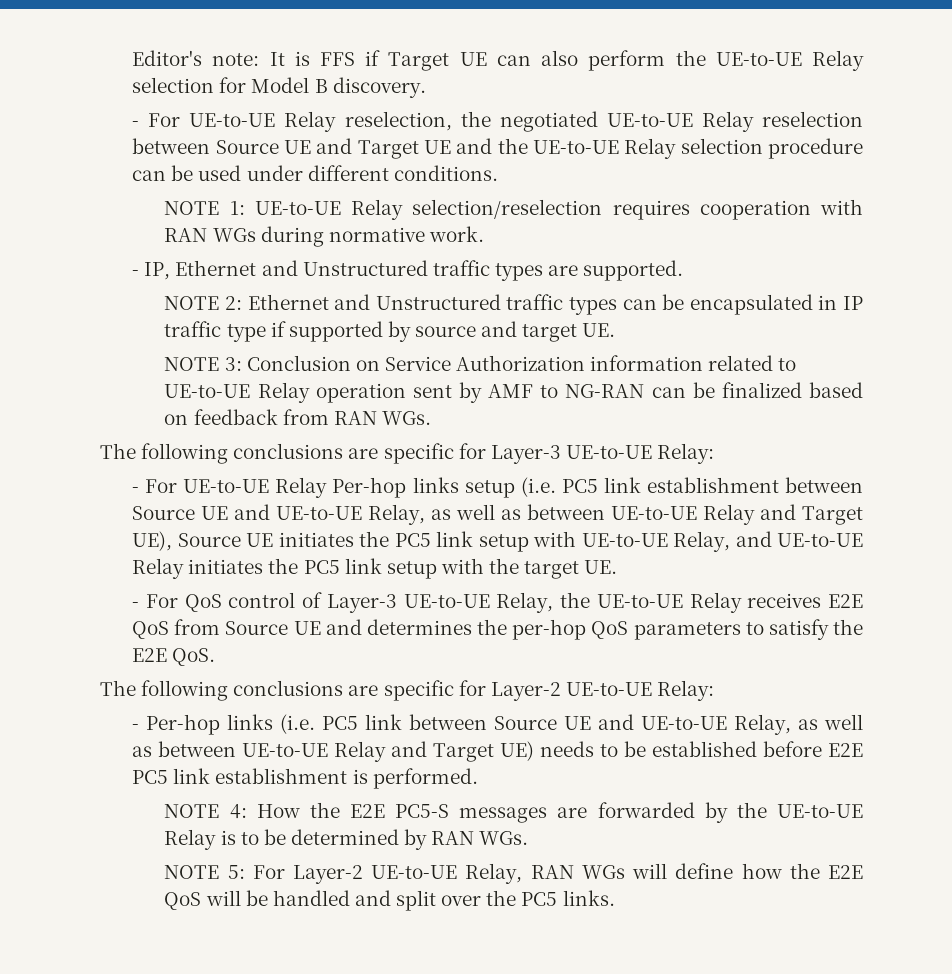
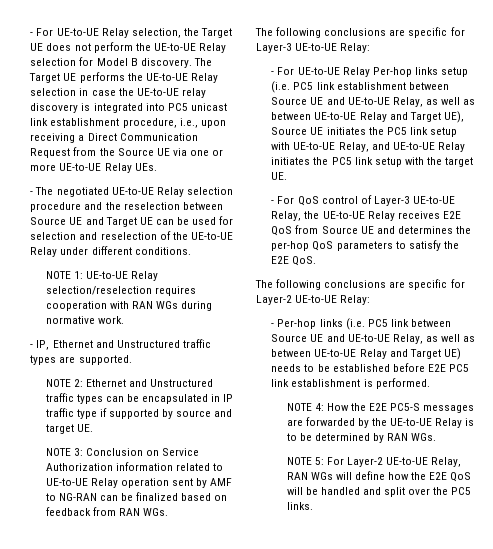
[132,50,579,71] Editor's note: It is FFS if Target UE can also -> [30,28,232,38] [30,43,91,51] - For UE-to-UE Relay selection, the Target UE does not
[132,111,754,132] // - For UE-to-UE Relay reselection, the negotiated UE-to-UE Relay -> [193,58,212,66] [29,72,218,83] [30,88,206,98] [30,103,227,113] [30,118,226,128] [30,133,198,143] [30,147,224,158] [30,163,157,173] [30,187,233,197] [30,202,121,212] The Target UE performs the UE-to-UE Relay selection in case the UE-to-UE relay discovery is integrated into PC5 unicast link establishment procedure, i.e., upon receiving a Direct Communication Request from the Source UE via one or more UE-to-UE Relay UEs. // - The negotiated UE-to-UE Relay selection procedure and the
[456,138,863,159] [132,165,242,181] and the UE-to-UE Relay selection procedure can be used -> [155,216,234,225] [30,231,233,240] [30,247,58,257] can be used for selection and reselection of the UE-to-UE Relay

